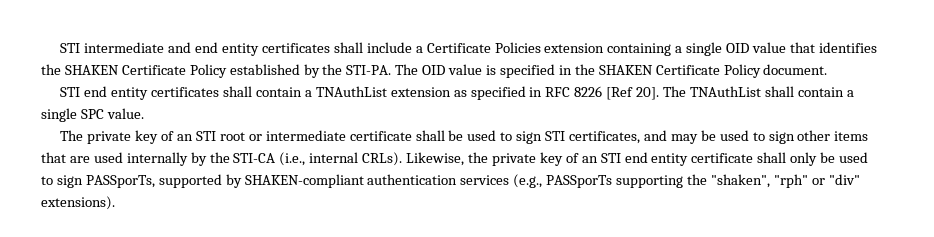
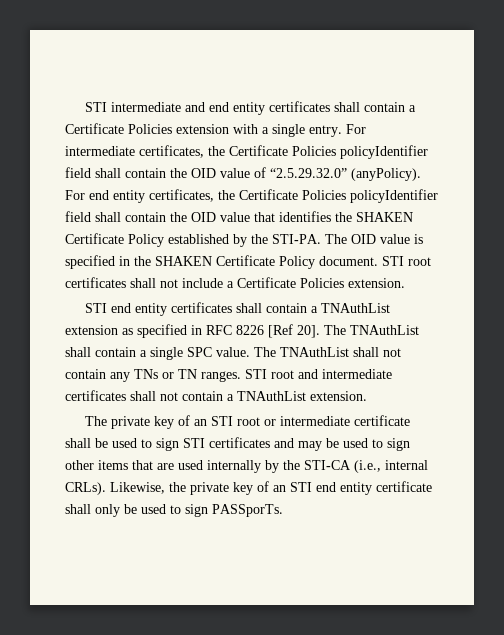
[366,42,412,53] include -> [364,102,406,112] contain
[607,42,723,56] containing a single -> [233,124,366,137] [65,145,428,159] [65,167,421,181] [65,189,438,203] [65,211,187,222] with a single entry. For intermediate certificates, the Certificate Policies policyIdentifier field shall contain the OID value of “2.5.29.32.0” (anyPolicy). For end entity certificates, the Certificate Policies policyIdentifier field shall contain the
(828, 69) none -> [382,256,431,266] [65,277,405,288] STI root certificates shall not include a Certificate Policies extension.
(144, 113) none -> [254,347,401,357] [65,369,392,382] [65,390,367,401] The TNAuthList shall not contain any TNs or TN ranges. STI root and intermediate certificates shall not contain a TNAuthList extension.
[569,131,641,144] certificates, -> [209,437,270,448] certificates
[85,174,860,188] [41,196,115,210] PASSporTs, supported by SHAKEN-compliant authentication services (e.g., PASSporTs supporting the "shaken", "rph" or "div" extensions). -> [212,504,283,517] PASSporTs.

